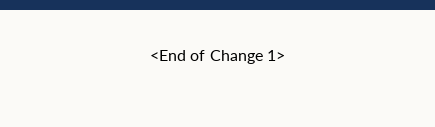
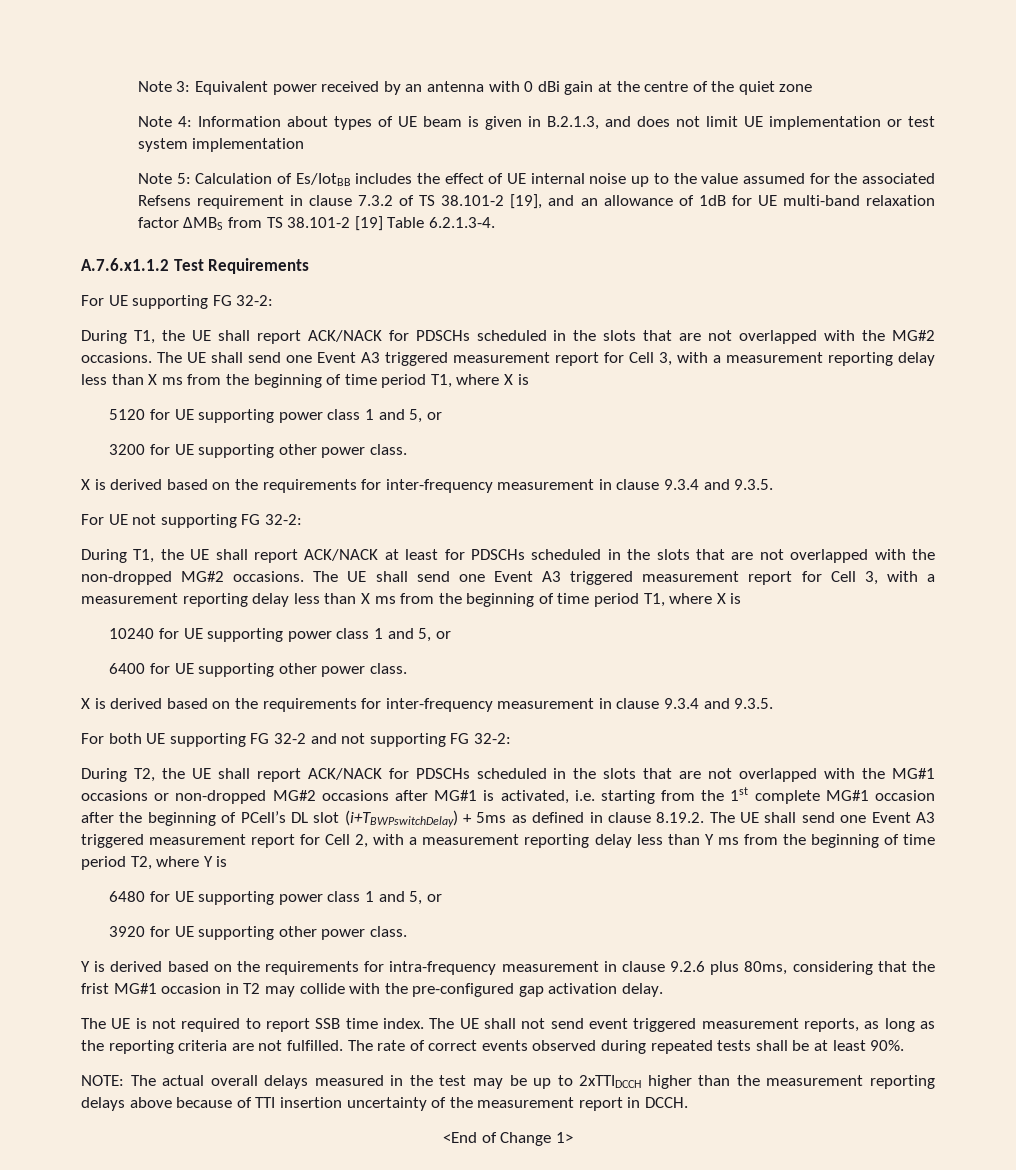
(150, 55) none -> [137,81,813,95] [137,116,936,130] [137,138,305,152] [137,173,935,187] [137,194,936,209] [137,216,495,231] [81,258,310,274] [81,295,274,309] [81,330,935,344] [81,352,935,366] [81,374,529,388] [109,409,442,423] [109,444,407,458] [81,479,774,493] [81,514,302,528] [81,549,935,563] [81,571,936,585] [81,593,742,607] [109,628,451,642] [109,663,407,677] [81,698,774,712] [81,733,511,747] [81,768,935,782] [81,787,935,804] [81,810,936,827] [81,834,936,848] [81,856,228,870] [109,891,442,905] [109,926,407,940] [81,961,935,975] [81,983,664,997] [81,1018,936,1032] [81,1040,905,1054] [81,1075,935,1089] [81,1097,689,1111] Note 3: Equivalent power received by an antenna with 0 dBi gain at the centre of the quiet zone // Note 4: Information about types of UE beam is given in B.2.1.3, and does not limit UE implementation or test system implementation // Note 5: Calculation of Es/IotBB includes the effect of UE internal noise up to the value assumed for the associated Refsens requirement in clause 7.3.2 of TS 38.101-2 [19], and an allowance of 1dB for UE multi-band relaxation factor ΔMBS from TS 38.101-2 [19] Table 6.2.1.3-4. // A.7.6.x1.1.2 Test Requirements // For UE supporting FG 32-2: // During T1, the UE shall report ACK/NACK for PDSCHs scheduled in the slots that are not overlapped with the MG#2 occasions. The UE shall send one Event A3 triggered measurement report for Cell 3, with a measurement reporting delay less than X ms from the beginning of time period T1, where X is // 5120 for UE supporting power class 1 and 5, or // 3200 for UE supporting other power class. // X is derived based on the requirements for inter-frequency measurement in clause 9.3.4 and 9.3.5. // For UE not supporting FG 32-2: // During T1, the UE shall report ACK/NACK at least for PDSCHs scheduled in the slots that are not overlapped with the non-dropped MG#2 occasions. The UE shall send one Event A3 triggered measurement report for Cell 3, with a measurement reporting delay less than X ms from the beginning of time period T1, where X is // 10240 for UE supporting power class 1 and 5, or // 6400 for UE supporting other power class. // X is derived based on the requirements for inter-frequency measurement in clause 9.3.4 and 9.3.5. // For both UE supporting FG 32-2 and not supporting FG 32-2: // During T2, the UE shall report ACK/NACK for PDSCHs scheduled in the slots that are not overlapped with the MG#1 occasions or non-dropped MG#2 occasions after MG#1 is activated, i.e. starting from the 1st complete MG#1 occasion after the beginning of PCell’s DL slot (i+TBWPswitchDelay) + 5ms as defined in clause 8.19.2. The UE shall send one Event A3 triggered measurement report for Cell 2, with a measurement reporting delay less than Y ms from the beginning of time period T2, where Y is // 6480 for UE supporting power class 1 and 5, or // 3920 for UE supporting other power class. // Y is derived based on the requirements for intra-frequency measurement in clause 9.2.6 plus 80ms, considering that the frist MG#1 occasion in T2 may collide with the pre-configured gap activation delay. // The UE is not required to report SSB time index. The UE shall not send event triggered measurement reports, as long as the reporting criteria are not fulfilled. The rate of correct events observed during repeated tests shall be at least 90%. // NOTE: The actual overall delays measured in the test may be up to 2xTTIDCCH higher than the measurement reporting delays above because of TTI insertion uncertainty of the measurement report in DCCH. //

